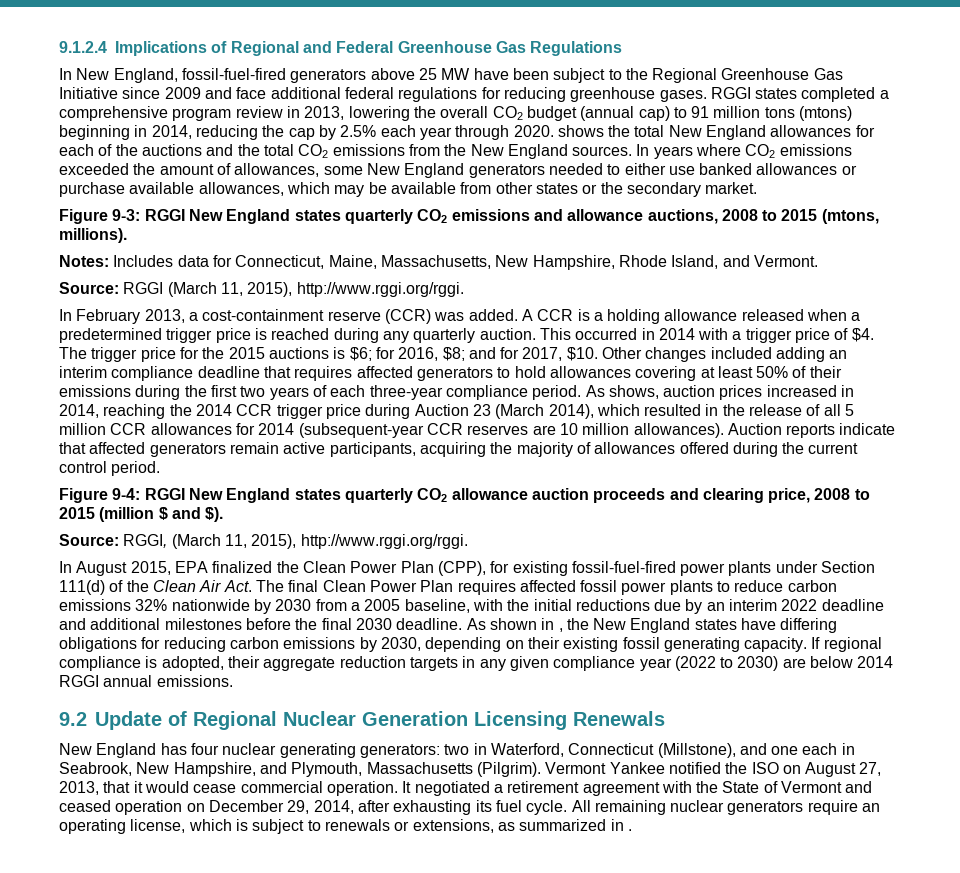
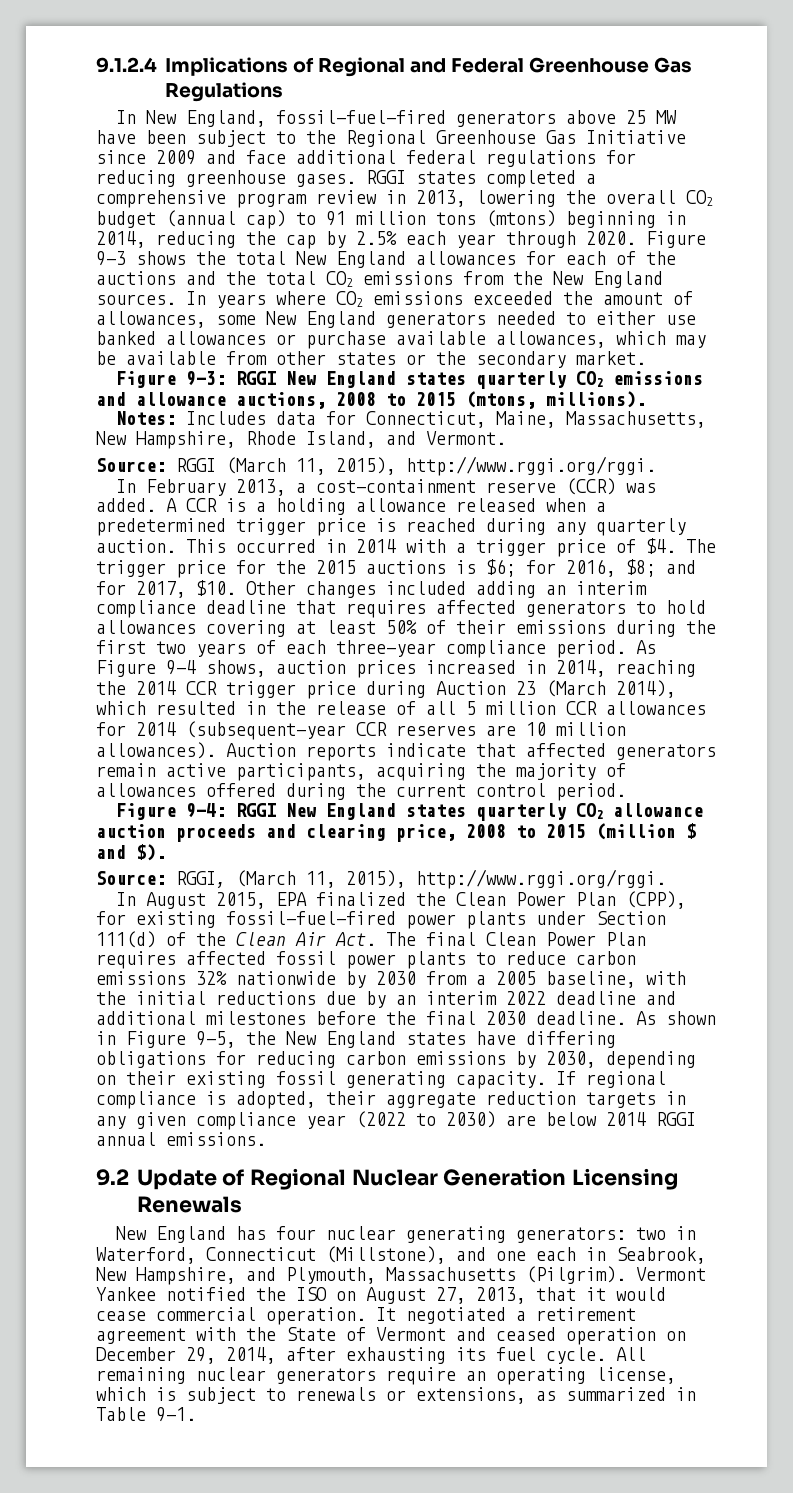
(554, 131) none -> [646,231,706,248] [96,251,126,266] Figure 9-3
(605, 391) none -> [96,660,196,677] Figure 9-4
[558,628,563,632] , -> [126,1031,236,1048] Figure 9-5,
[627,829,632,831] . -> [96,1407,196,1422] Table 9-1.

